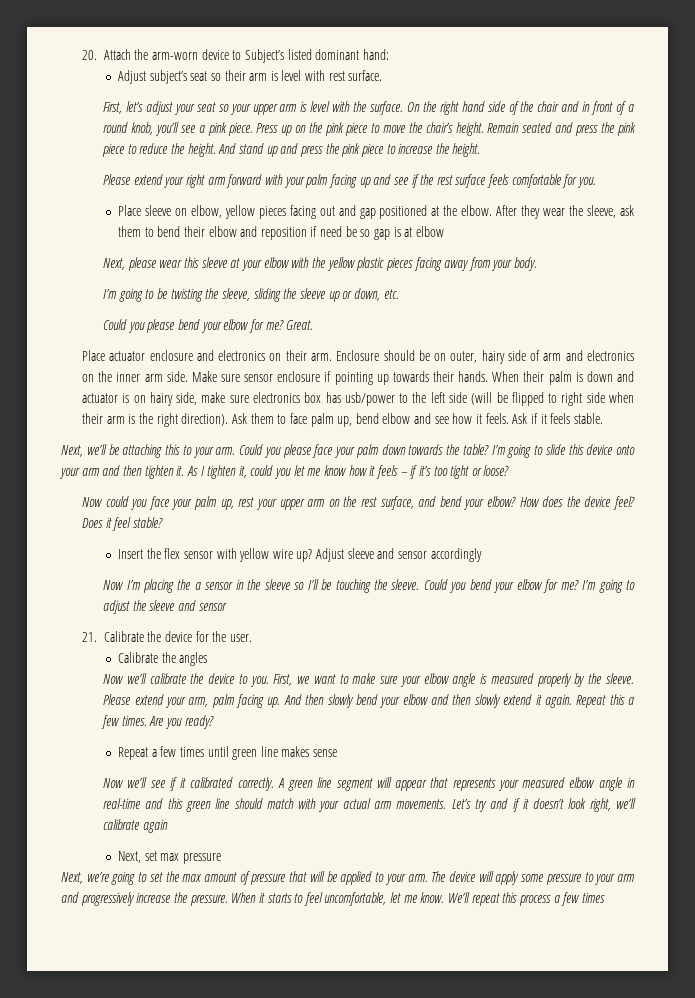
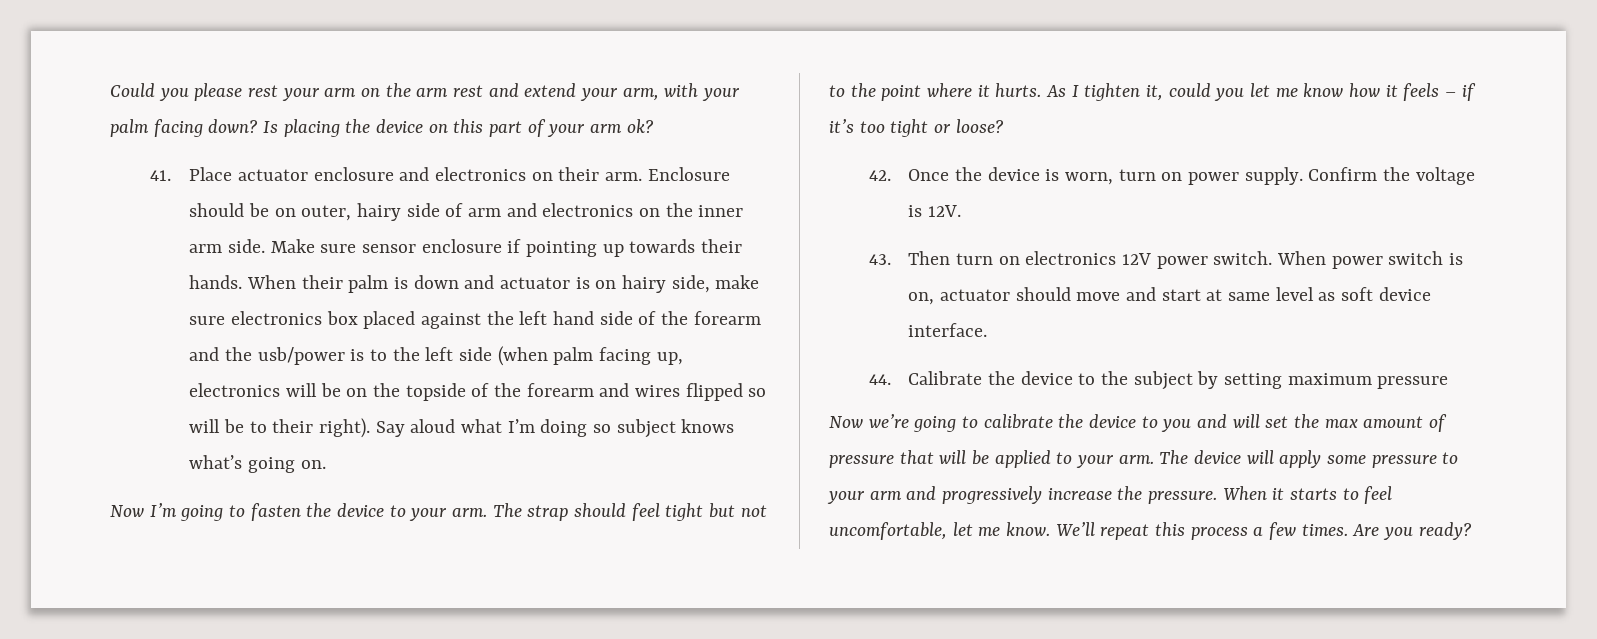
[82,49,389,63] [117,70,383,84] [103,101,635,115] [103,122,637,136] [102,143,481,157] [103,174,597,188] [117,205,635,219] [117,226,445,240] [103,257,538,271] [103,288,399,302] [103,319,314,333] 20. Attach the arm-worn device to Subject’s listed dominant hand: // Adjust subject’s seat so their arm is level with rest surface. // First, let’s adjust your seat so your upper arm is level with the surface. On the right hand side of the chair and in front of a round knob, you’ll see a pink piece. Press up on the pink piece to move the chair’s height. Remain seated and press the pink piece to reduce the height. And stand up and press the pink piece to increase the height. // Please extend your right arm forward with your palm facing up and see if the rest surface feels comfortable for you. // Place sleeve on elbow, yellow pieces facing out and gap positioned at the elbow. After they wear the sleeve, ask them to bend their elbow and reposition if need be so gap is at elbow // Next, please wear this sleeve at your elbow with the yellow plastic pieces facing away from your body. // I’m going to be twisting the sleeve, sliding the sleeve up or down, etc. // Could you please bend your elbow for me? Great. // -> [110,83,741,101] [110,119,654,137] [149,170,171,181] Could you please rest your arm on the arm rest and extend your arm, with your palm facing down? Is placing the device on this part of your arm ok? // 41.
[325,392,634,406] [82,413,603,427] [61,444,635,458] [59,465,185,479] has usb/power to the left side (will be flipped to right side when their arm is the right direction). Ask them to face palm up, bend elbow and see how it feels. Ask if it feels stable. // Next, we’ll be attaching this to your arm. Could you please face your palm down towards the table? I’m going to slide this device onto your arm and then tighten it. -> [363,311,761,329] [189,346,683,366] [189,383,767,401] [189,418,735,438] [189,455,326,473] [110,503,767,521] [829,83,1042,101] placed against the left hand side of the forearm and the usb/power is to the left side (when palm facing up, electronics will be on the topside of the forearm and wires flipped so will be to their right). Say aloud what I’m doing so subject knows what’s going on. // Now I’m going to fasten the device to your arm. The strap should feel tight but not to the point where it hurts.
[82,496,635,510] [82,517,163,531] [117,548,482,562] [103,579,635,593] [103,600,227,614] [82,631,253,642] [117,652,208,666] [103,673,634,687] [103,694,635,708] [101,715,214,729] [117,746,338,760] [103,777,635,791] [103,798,637,812] [103,819,168,833] [117,851,221,864] [61,871,148,885] Now could you face your palm up, rest your upper arm on the rest surface, and bend your elbow? How does the device feel? Does it feel stable? // Insert the flex sensor with yellow wire up? Adjust sleeve and sensor accordingly // Now I’m placing the a sensor in the sleeve so I’ll be touching the sleeve. Could you bend your elbow for me? I’m going to adjust the sleeve and sensor // 21. Calibrate the device for the user. // Calibrate the angles // Now we’ll calibrate the device to you. First, we want to make sure your elbow angle is measured properly by the sleeve. Please extend your arm, palm facing up. And then slowly bend your elbow and then slowly extend it again. Repeat this a few times. Are you ready? // Repeat a few times until green line makes sense // Now we’ll see if it calibrated correctly. A green line segment will appear that represents your measured elbow angle in real-time and this green line should match with your actual arm movements. Let’s try and if it doesn’t look right, we’ll calibrate again // Next, set max pressure // Next, we’re going to -> [868,167,1475,185] [908,205,962,217] [868,251,1464,269] [908,287,1431,305] [908,323,988,337] [868,371,1449,390] [829,414,1260,432] 42. Once the device is worn, turn on power supply. Confirm the voltage is 12V. // 43. Then turn on electronics 12V power switch. When power switch is on, actuator should move and start at same level as soft device interface. // 44. Calibrate the device to the subject by setting maximum pressure // Now we’re going to calibrate the device to you and will
[581,892,605,903] times -> [1301,522,1472,540] times. Are you ready?

